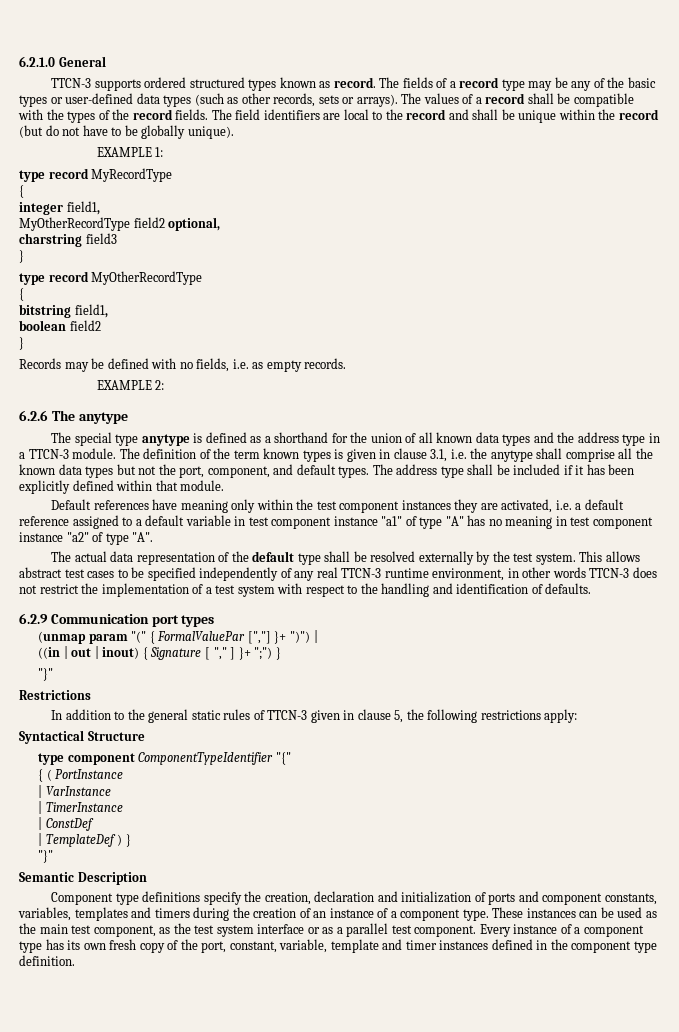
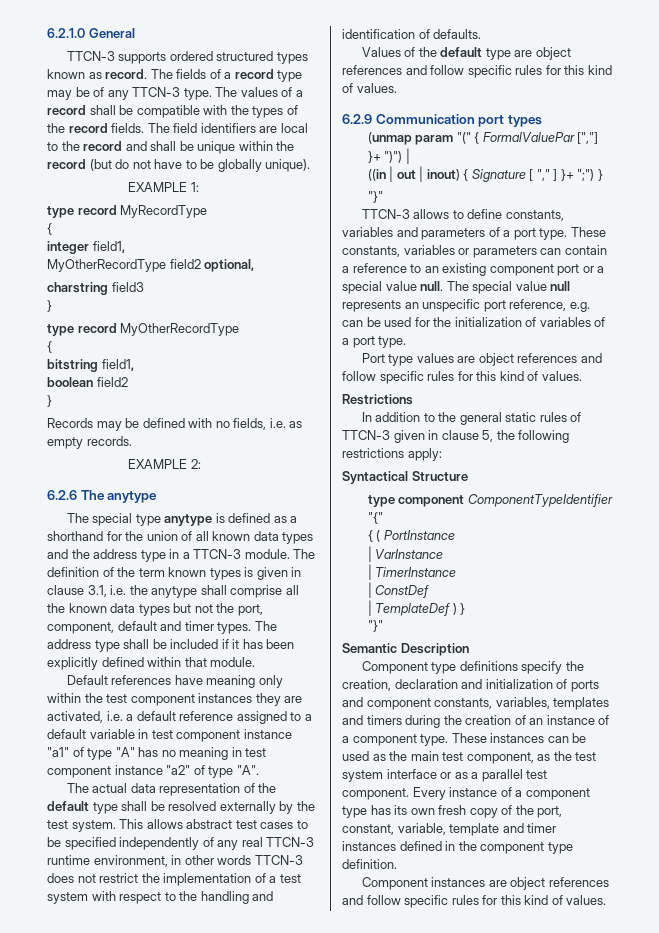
[571,77,656,91] [19,93,398,107] any of the basic types or user-defined data types (such as other records, sets or arrays). -> [93,87,212,100] of any TTCN-3 type.
[273,464,336,475] and default -> [117,621,214,631] default and timer
(592, 588) none -> [361,47,571,60] [342,65,612,78] [342,83,397,93] // Values of the default type are object references and follow specific rules for this kind of values.
(54, 674) none -> [361,209,564,221] [342,227,606,240] [342,245,607,258] [342,263,605,276] [342,281,571,294] [342,299,590,312] [342,317,606,327] [342,336,407,348] [361,353,602,366] [342,371,582,384] // TTCN-3 allows to define constants, variables and parameters of a port type. These constants, variables or parameters can contain a reference to an existing component port or a special value null. The special value null represents an unspecific port reference, e.g. can be used for the initialization of variables of a port type. // Port type values are object references and follow specific rules for this kind of values.
(75, 960) none -> [361,877,609,890] [342,895,607,908] // Component instances are object references and follow specific rules for this kind of values.

